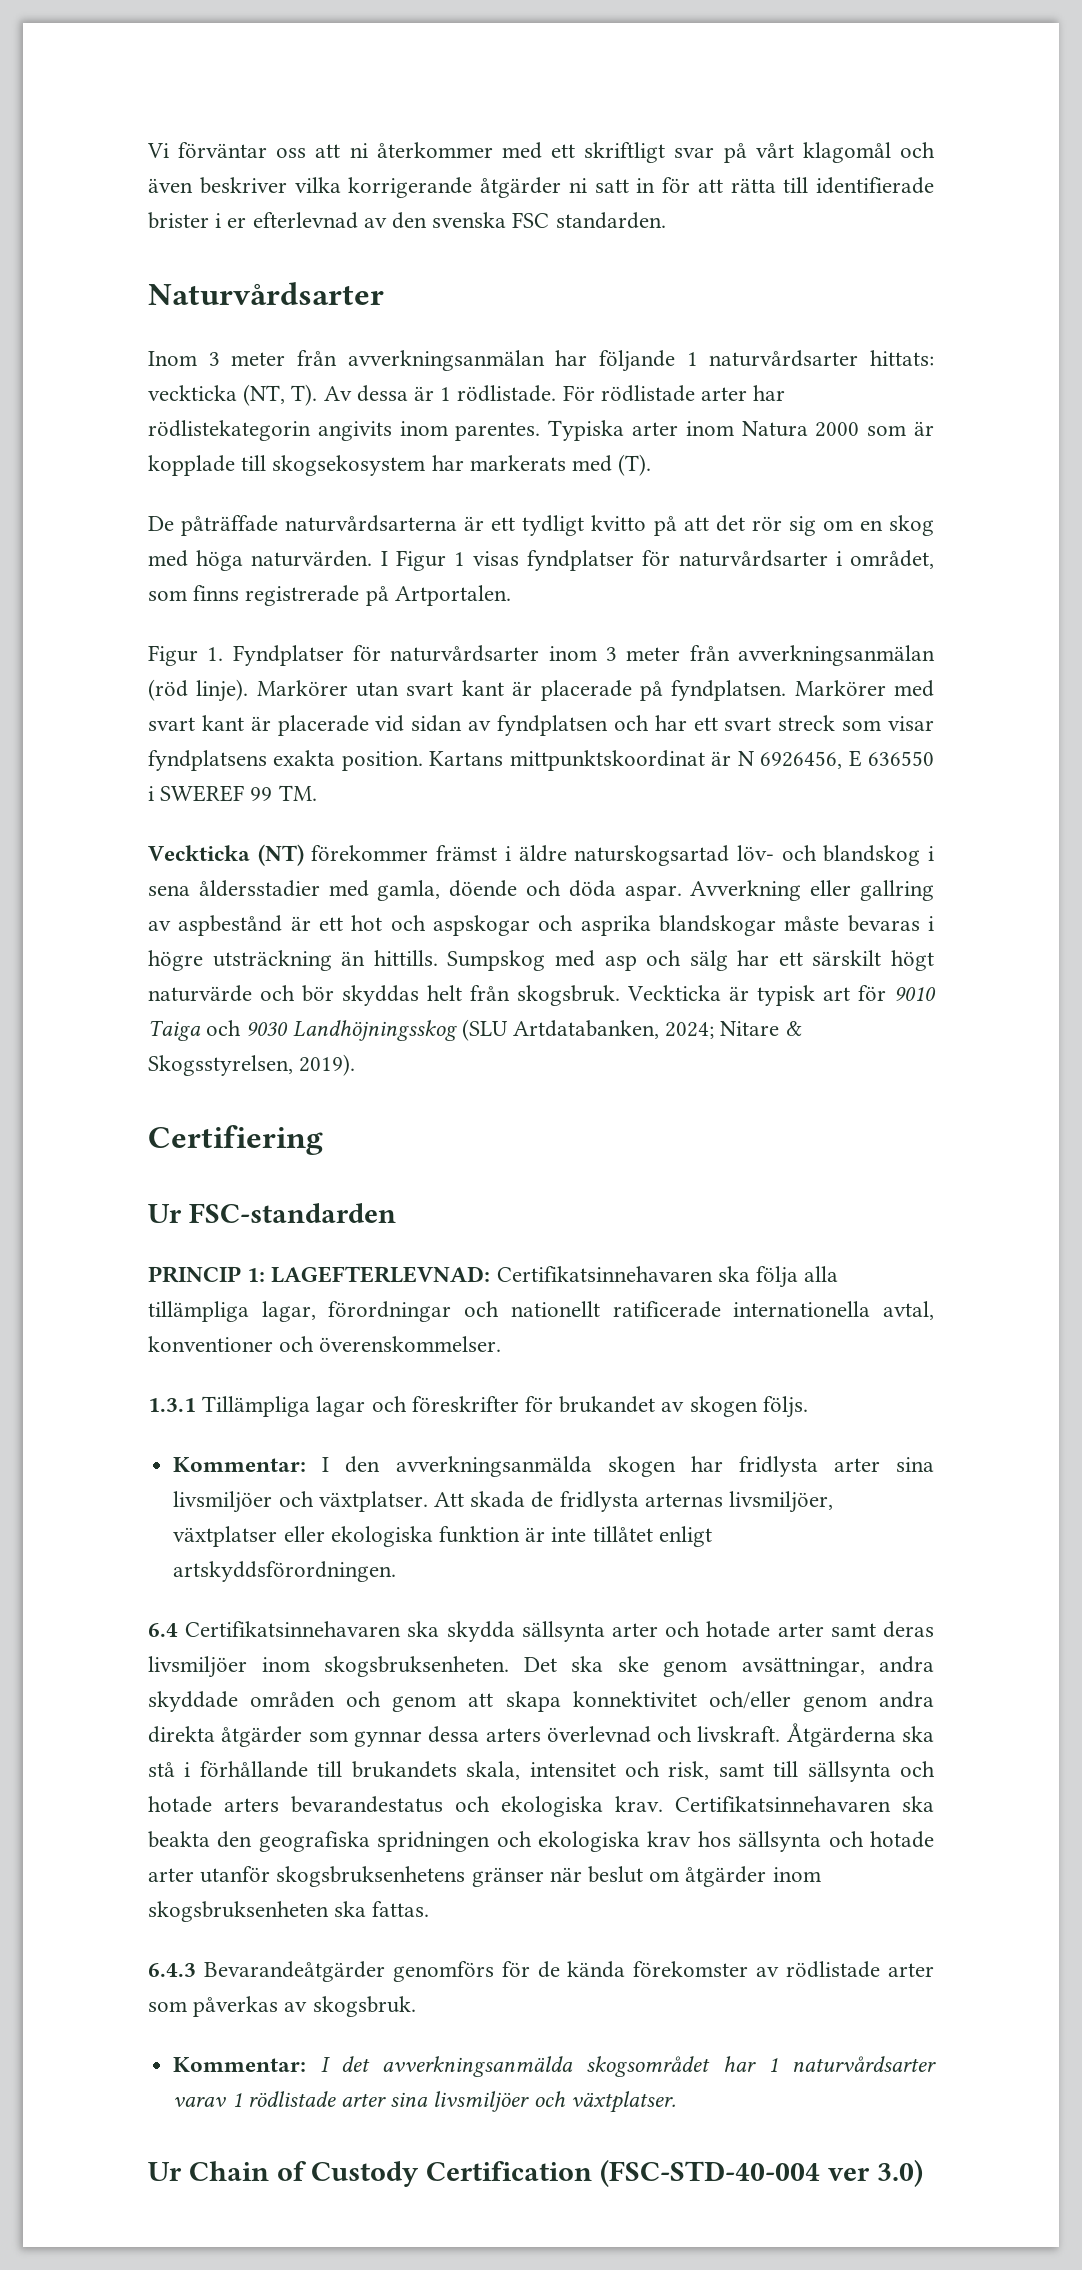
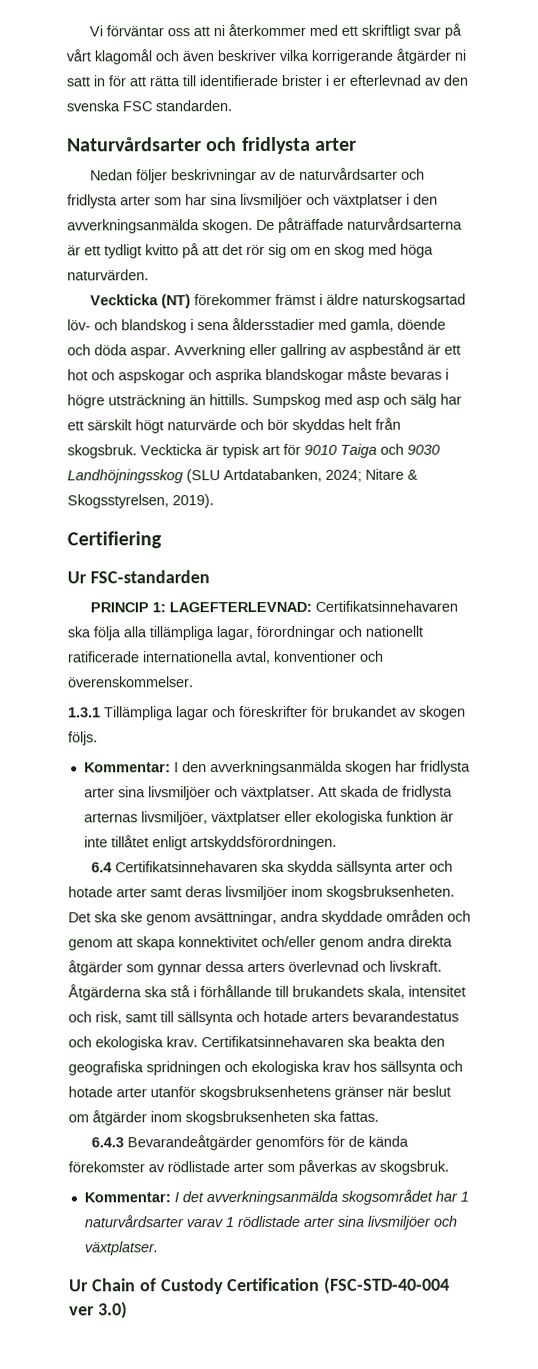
[148,350,934,372] [148,384,786,406] [148,420,934,441] [148,454,652,476] // Inom 3 meter från avverkningsanmälan har följande 1 naturvårdsarter hittats: veckticka (NT, T). Av dessa är 1 rödlistade. För rödlistade arter har rödlistekategorin angivits inom parentes. Typiska arter inom Natura 2000 som är kopplade till skogsekosystem har markerats med (T). // -> [206,136,357,155] [90,167,426,184] [67,193,438,209] [67,219,253,234] och fridlysta arter // Nedan följer beskrivningar av de naturvårdsarter och fridlysta arter som har sina livsmiljöer och växtplatser i den avverkningsanmälda skogen.
[380,550,934,571] [148,585,511,606] [148,645,935,666] [148,679,935,702] [148,715,934,736] [148,750,935,771] [148,785,317,802] I Figur 1 visas fyndplatser för naturvårdsarter i området, som finns registrerade på Artportalen. // Figur 1. Fyndplatser för naturvårdsarter inom 3 meter från avverkningsanmälan (röd linje). Markörer utan svart kant är placerade på fyndplatsen. Markörer med svart kant är placerade vid sidan av fyndplatsen och har ett svart streck som visar fyndplatsens exakta position. Kartans mittpunktskoordinat är N 6926456, E 636550 i SWEREF 99 TM. -> (149, 275) none

